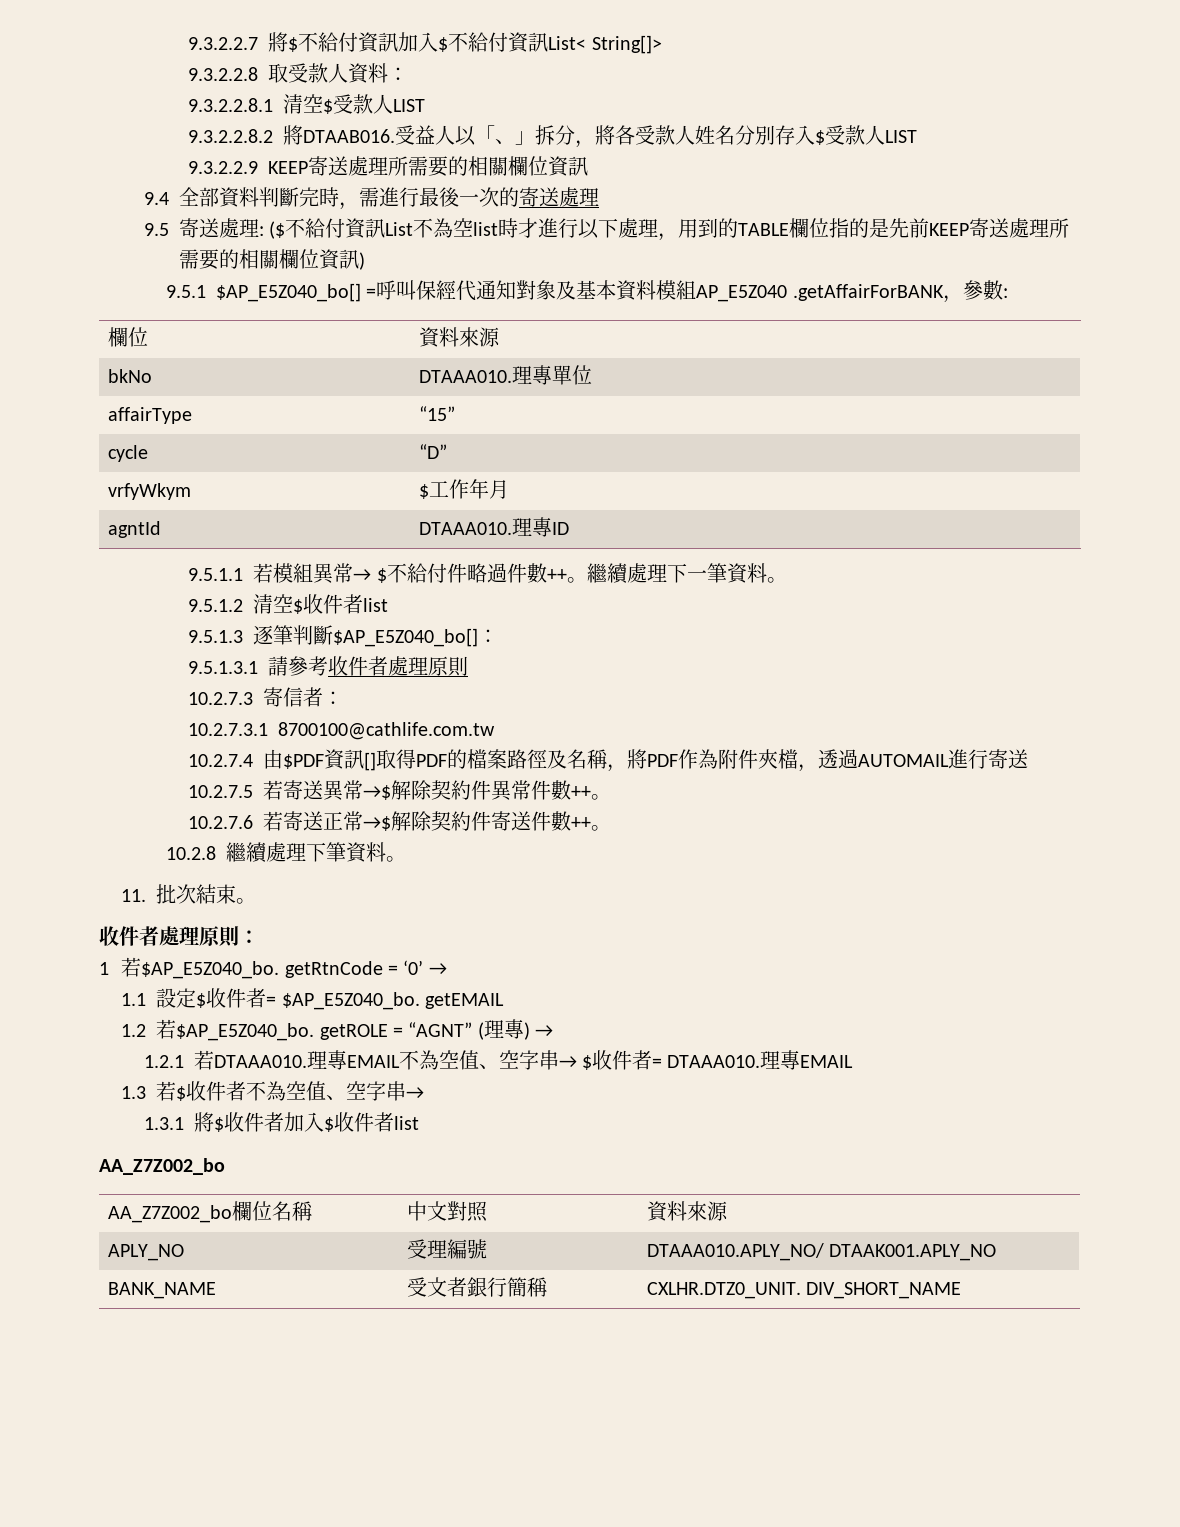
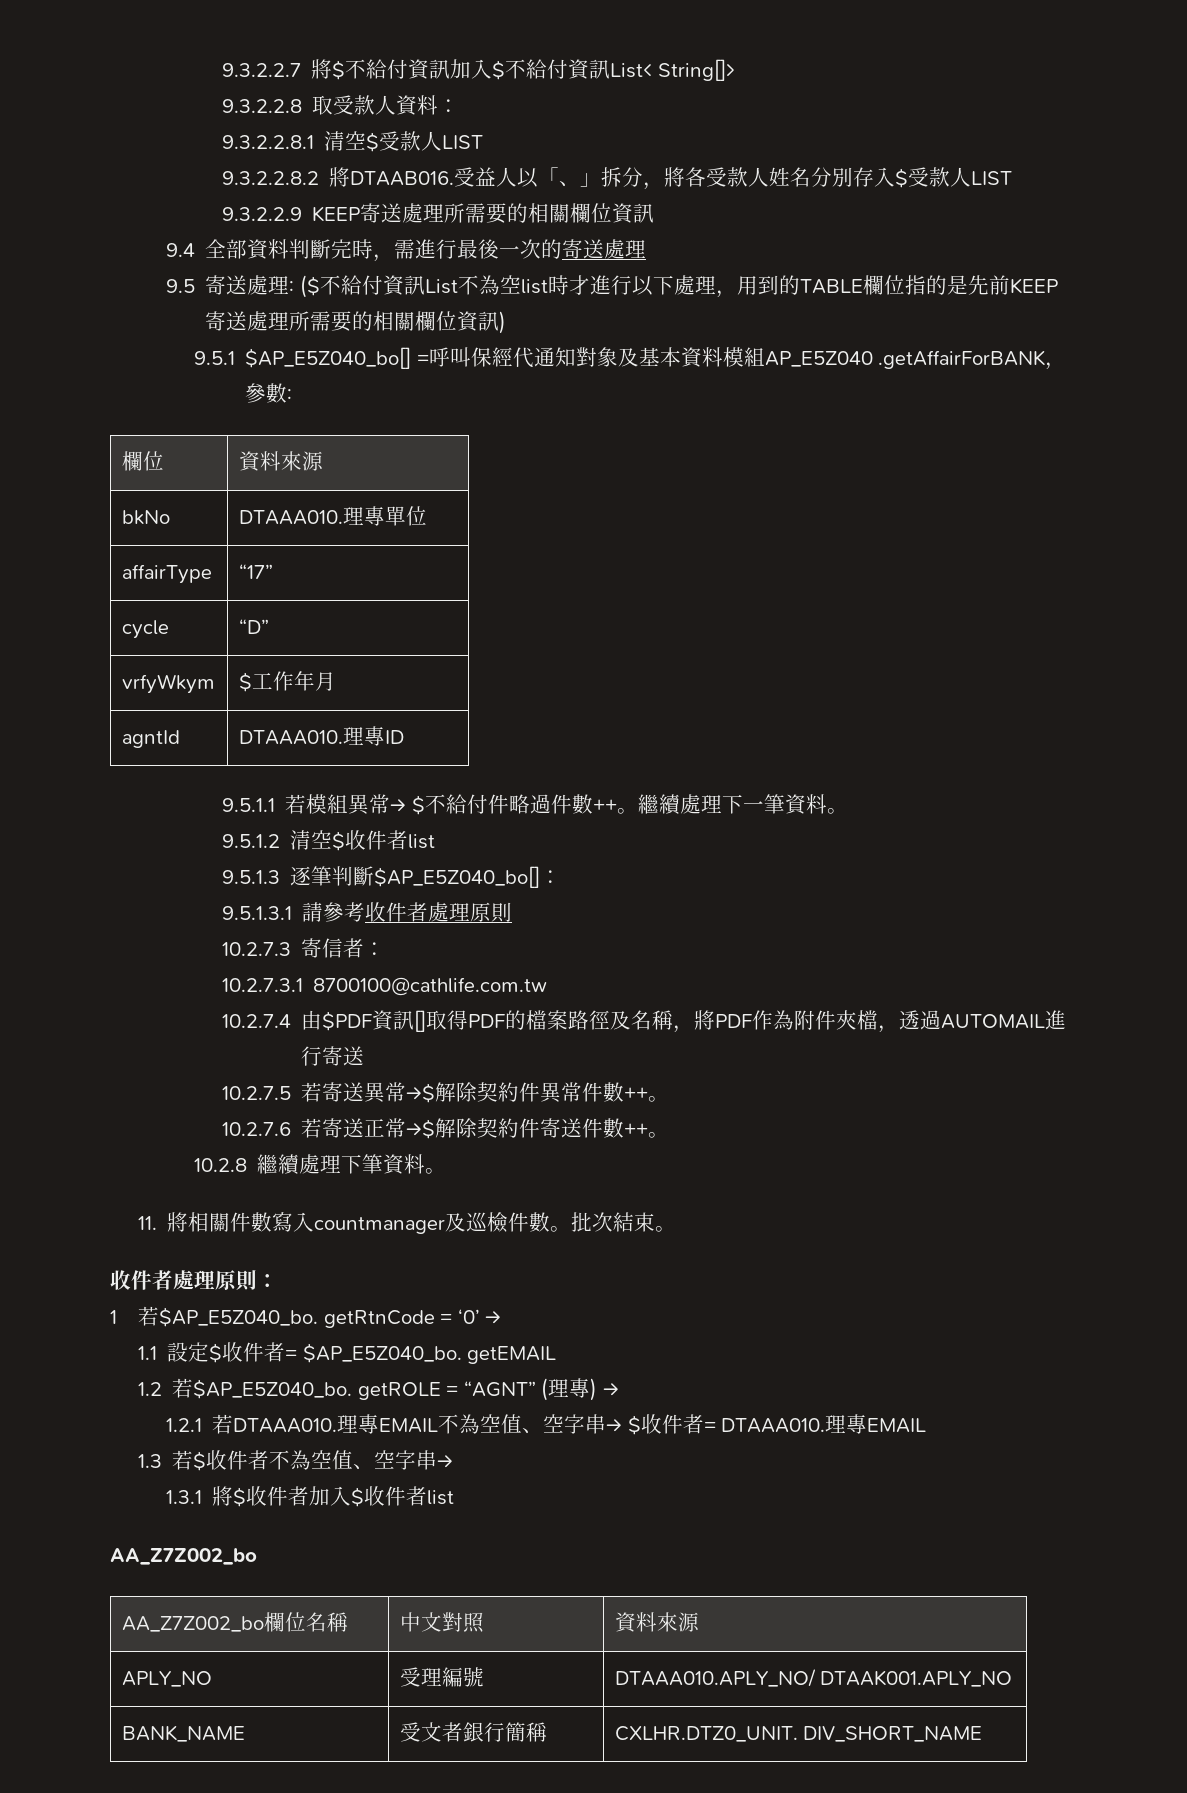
[418,406,455,421] “15” -> [238,564,273,579] “17”
(147, 895) none -> [167,1212,572,1234] 將相關件數寫入countmanager及巡檢件數。

